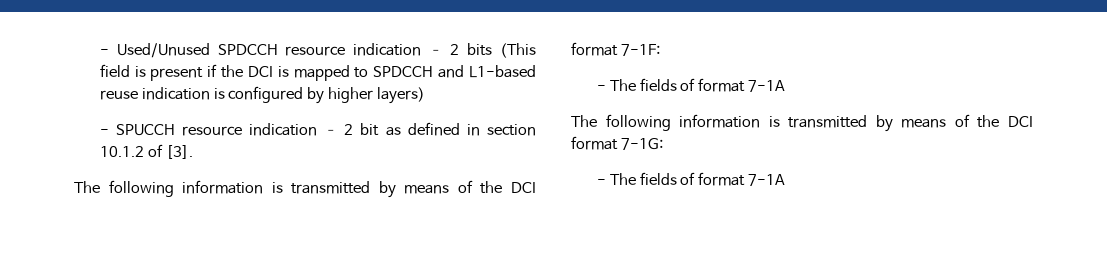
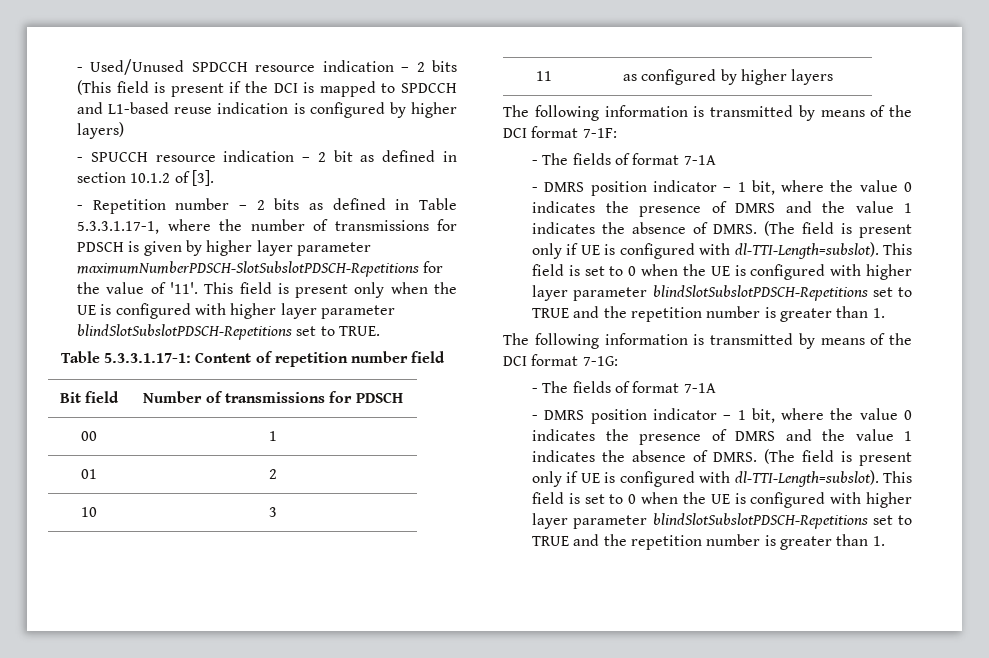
(193, 152) none -> [77,198,457,214] [77,219,457,234] [77,240,371,256] [77,261,444,277] [77,282,457,298] [77,303,395,319] [77,324,381,340] [60,351,446,367] [59,391,120,403] [143,391,403,403] [81,431,97,441] [269,431,277,441] [81,469,97,479] [269,469,277,479] [81,507,97,517] [269,507,277,517] [536,71,552,81] [622,69,834,85] // - Repetition number – 2 bits as defined in Table 5.3.3.1.17-1, where the number of transmissions for PDSCH is given by higher layer parameter maximumNumberPDSCH-SlotSubslotPDSCH-Repetitions for the value of '11'. This field is present only when the UE is configured with higher layer parameter blindSlotSubslotPDSCH-Repetitions set to TRUE. // Table 5.3.3.1.17-1: Content of repetition number field // Bit field | Number of transmissions for PDSCH // 00 | 1 // 01 | 2 // 10 | 3 // 11 | as configured by higher layers
(786, 86) none -> [532,180,912,196] [532,201,912,217] [532,221,912,238] [532,242,912,259] [532,264,912,280] [532,285,912,301] [532,306,885,322] // - DMRS position indicator – 1 bit, where the value 0 indicates the presence of DMRS and the value 1 indicates the absence of DMRS. (The field is present only if UE is configured with dl-TTI-Length=subslot). This field is set to 0 when the UE is configured with higher layer parameter blindSlotSubslotPDSCH-Repetitions set to TRUE and the repetition number is greater than 1.
(786, 180) none -> [532,408,912,424] [532,429,912,445] [532,449,912,466] [532,470,912,487] [532,492,912,508] [532,513,912,529] [532,534,885,550] // - DMRS position indicator – 1 bit, where the value 0 indicates the presence of DMRS and the value 1 indicates the absence of DMRS. (The field is present only if UE is configured with dl-TTI-Length=subslot). This field is set to 0 when the UE is configured with higher layer parameter blindSlotSubslotPDSCH-Repetitions set to TRUE and the repetition number is greater than 1.

